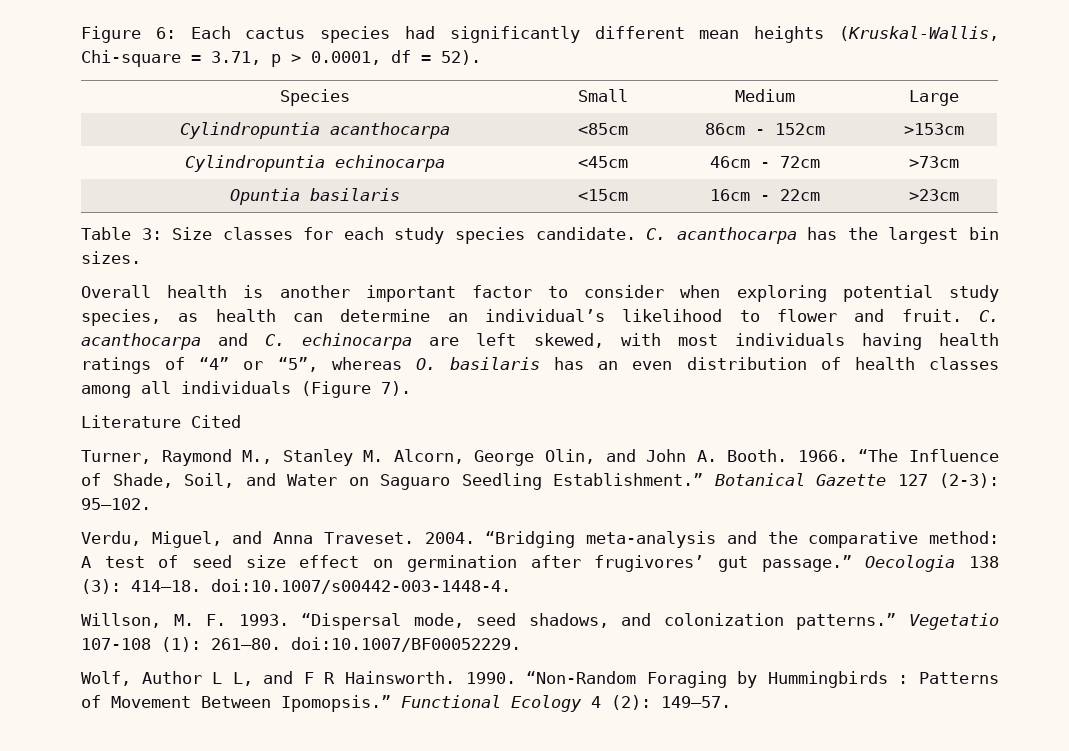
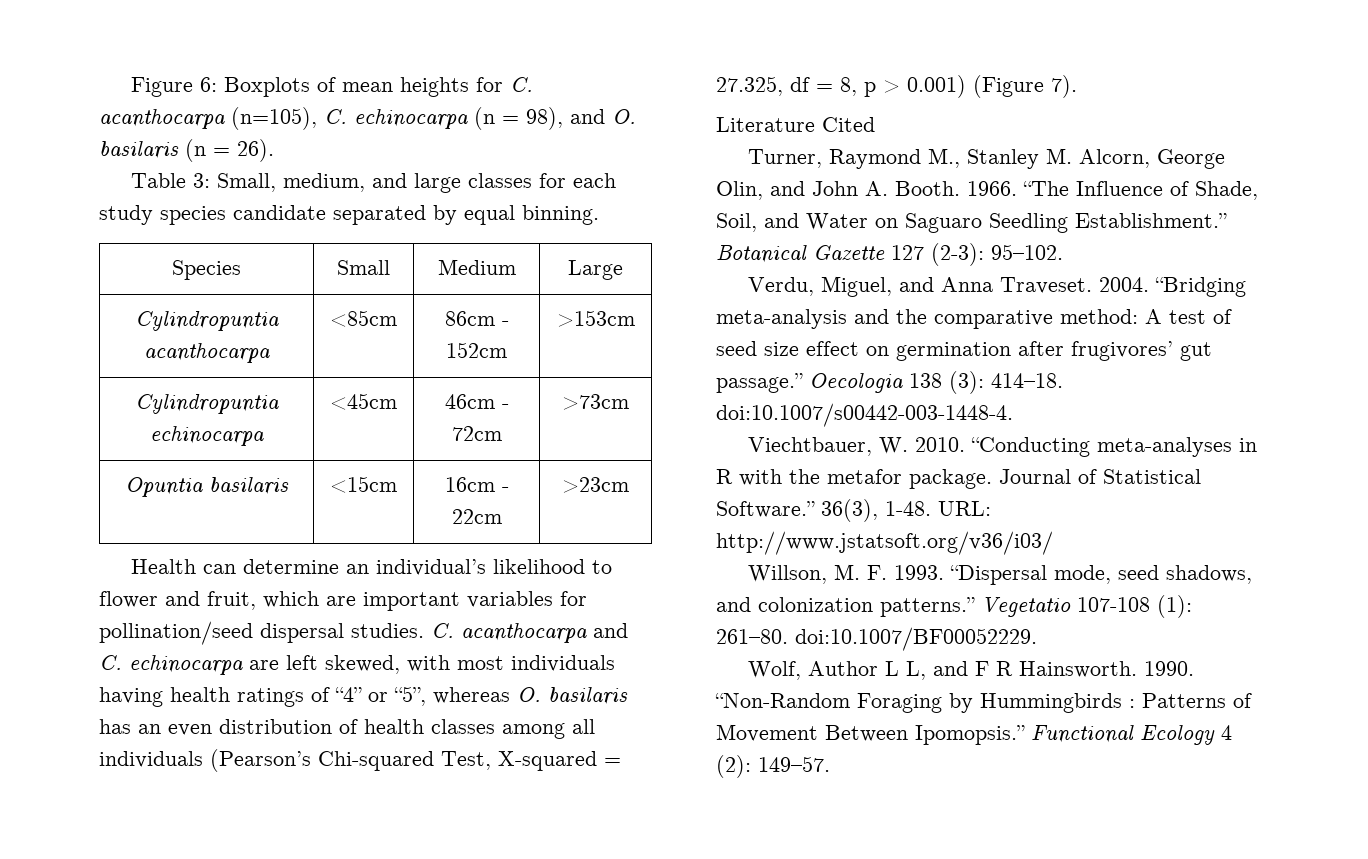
[190,26,999,43] [81,50,481,67] Each cactus species had significantly different mean heights (Kruskal-Wallis, Chi-square = 3.71, p > 0.0001, df = 52). -> [223,77,533,97] [99,107,636,130] [99,139,274,162] [130,173,616,193] [99,205,599,225] Boxplots of mean heights for C. acanthocarpa (n=105), C. echinocarpa (n = 98), and O. basilaris (n = 26). // Table 3: Small, medium, and large classes for each study species candidate separated by equal binning.
[81,227,999,244] [81,251,141,264] [81,285,999,302] [81,309,276,326] Table 3: Size classes for each study species candidate. C. acanthocarpa has the largest bin sizes. // Overall health is another important factor to consider when exploring potential study species, as health -> [130,559,196,574] Health
[901,309,962,322] fruit. -> [207,591,587,611] [99,621,424,645] fruit, which are important variables for pollination/seed dispersal studies.
(291, 387) none -> [210,749,621,772] [716,75,966,98] (Pearson’s Chi-squared Test, X-squared = 27.325, df = 8, p > 0.001)
(511, 586) none -> [747,437,1257,457] [716,469,1201,489] [716,499,991,522] [716,531,1053,555] // Viechtbauer, W. 2010. “Conducting meta-analyses in R with the metafor package. Journal of Statistical Software.” 36(3), 1-48. URL: http://www.jstatsoft.org/v36/i03/

